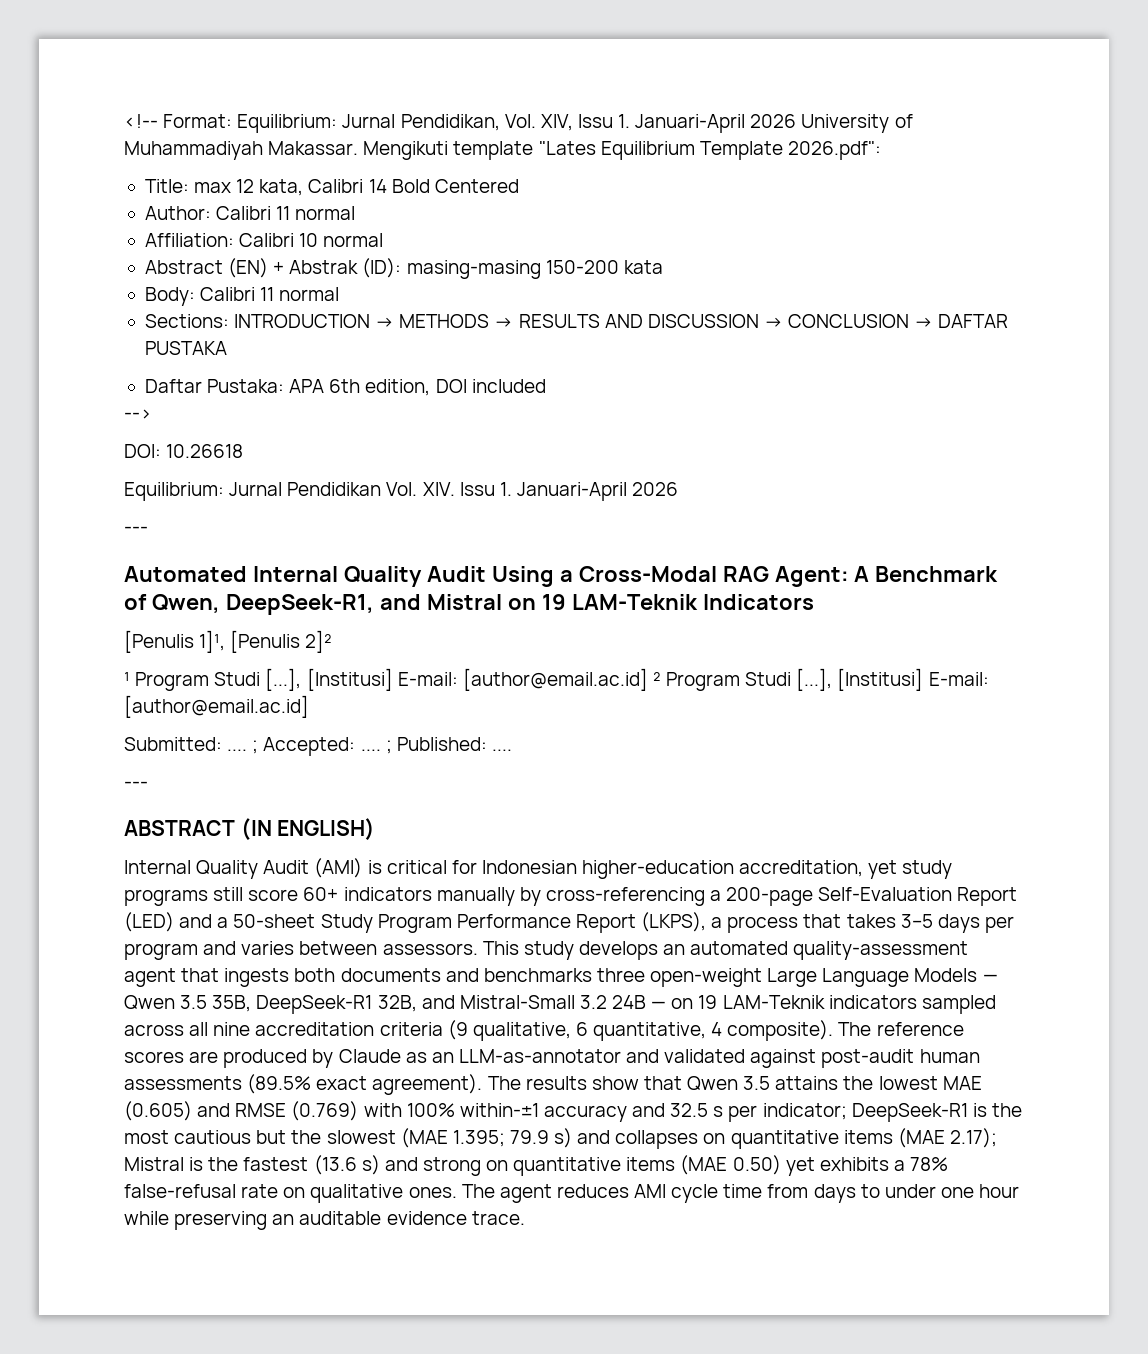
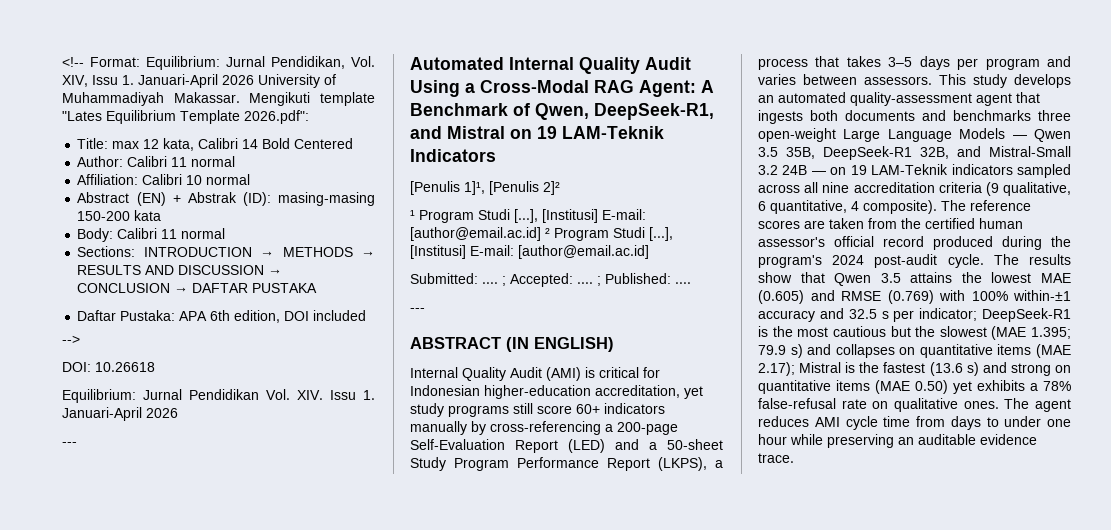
[223,1049,980,1068] [124,1074,483,1095] produced by Claude as an LLM-as-annotator and validated against post-audit human assessments (89.5% exact agreement). -> [829,218,1023,229] [758,236,1071,250] [758,254,984,268] taken from the certified human assessor's official record produced during the program's 2024 post-audit cycle.

